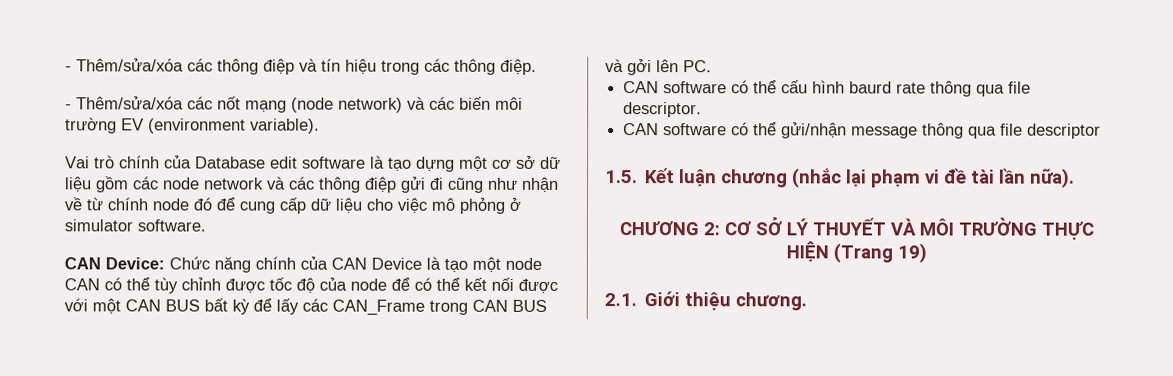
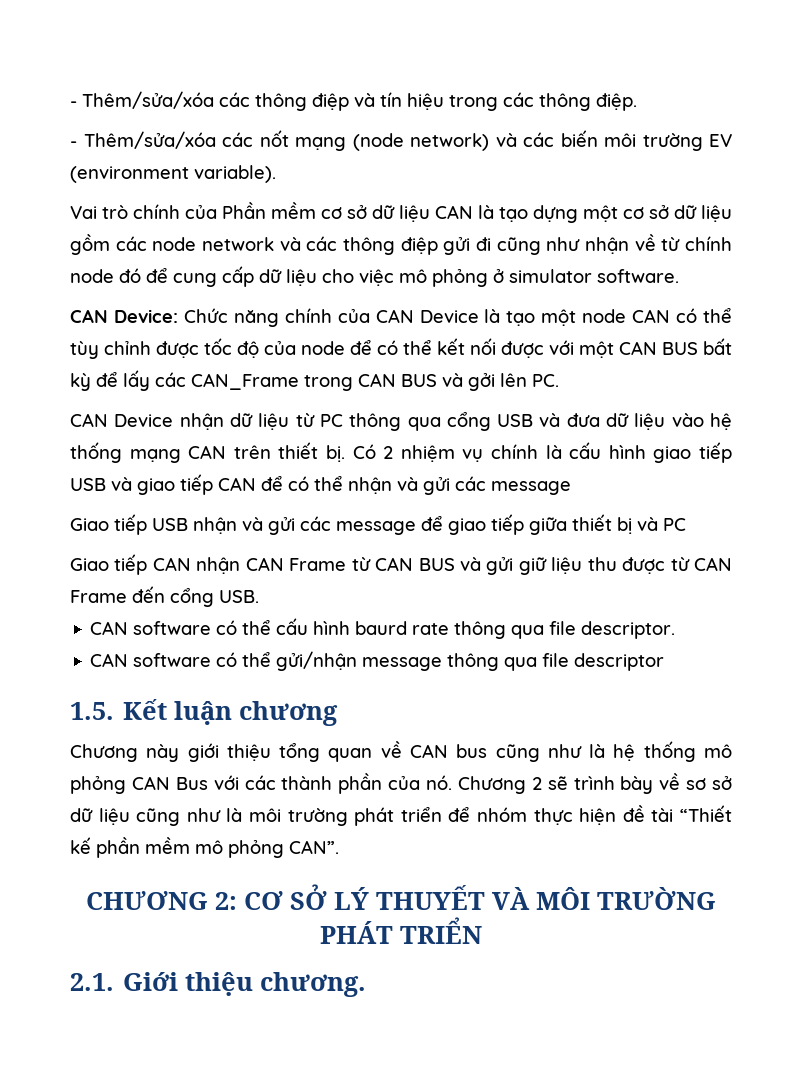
[195,156,366,169] Database edit software -> [222,202,473,222] Phần mềm cơ sở dữ liệu CAN
(712, 66) none -> [70,412,732,431] [70,442,733,463] [70,474,571,495] [70,514,686,535] [70,554,732,575] [70,586,259,607] // CAN Device nhận dữ liệu từ PC thông qua cổng USB và đưa dữ liệu vào hệ thống mạng CAN trên thiết bị. Có 2 nhiệm vụ chính là cấu hình giao tiếp USB và giao tiếp CAN để có thể nhận và gửi các message // Giao tiếp USB nhận và gửi các message để giao tiếp giữa thiết bị và PC // Giao tiếp CAN nhận CAN Frame từ CAN BUS và gửi giữ liệu thu được từ CAN Frame đến cổng USB.
[791,167,1076,189] (nhắc lại phạm vi đề tài lần nữa). -> [70,741,733,762] [70,773,732,794] [70,805,733,826] [70,837,339,858] // Chương này giới thiệu tổng quan về CAN bus cũng như là hệ thống mô phỏng CAN Bus với các thành phần của nó. Chương 2 sẽ trình bày về sơ sở dữ liệu cũng như là môi trường phát triển để nhóm thực hiện đề tài “Thiết kế phần mềm mô phỏng CAN”.
[1040,221,1094,240] [785,241,927,264] THỰC HIỆN (Trang 19) -> [320,917,482,944] PHÁT TRIỂN

